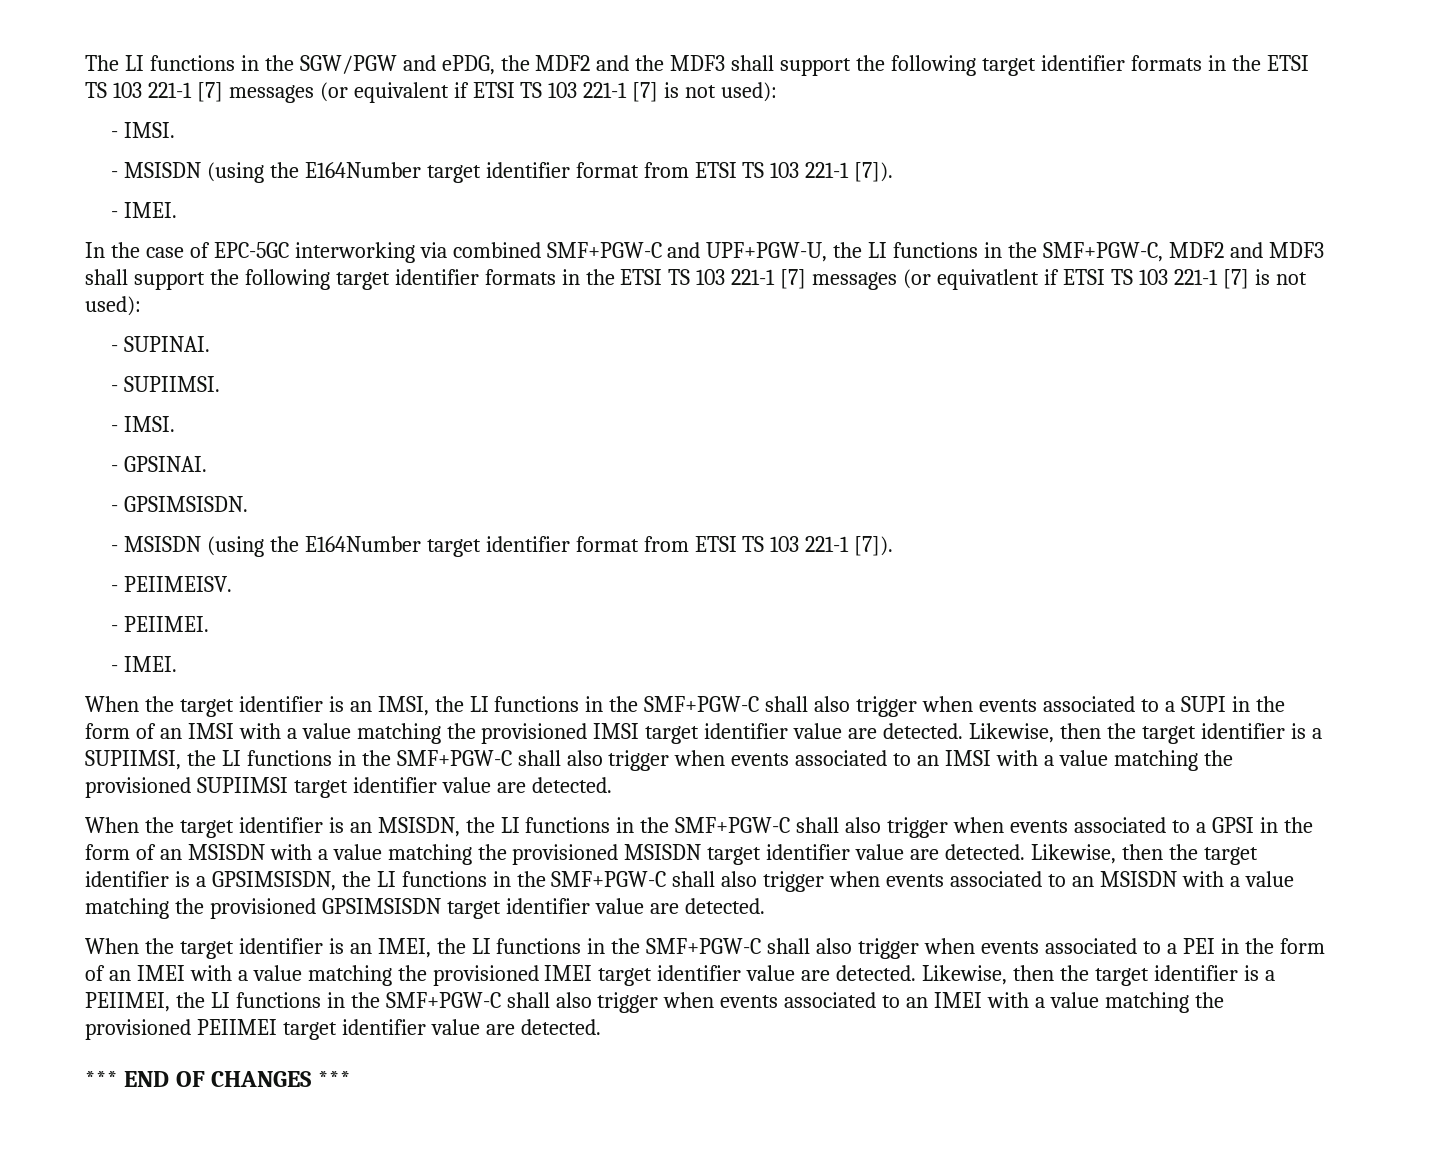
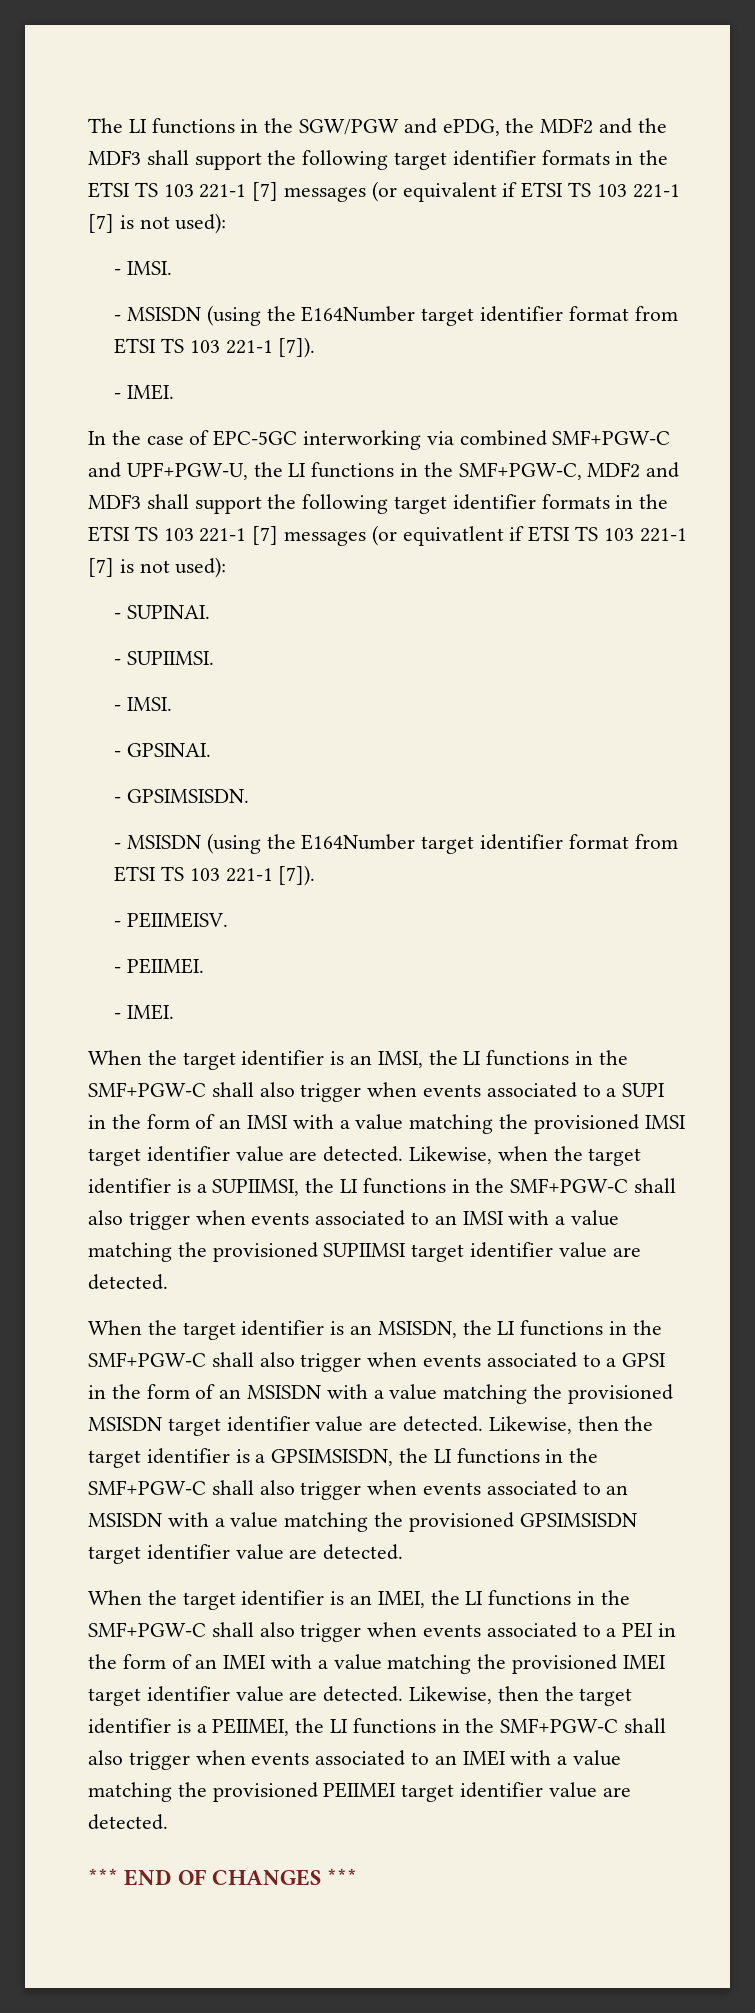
[1059,723,1101,739] then -> [497,1146,548,1161] when

